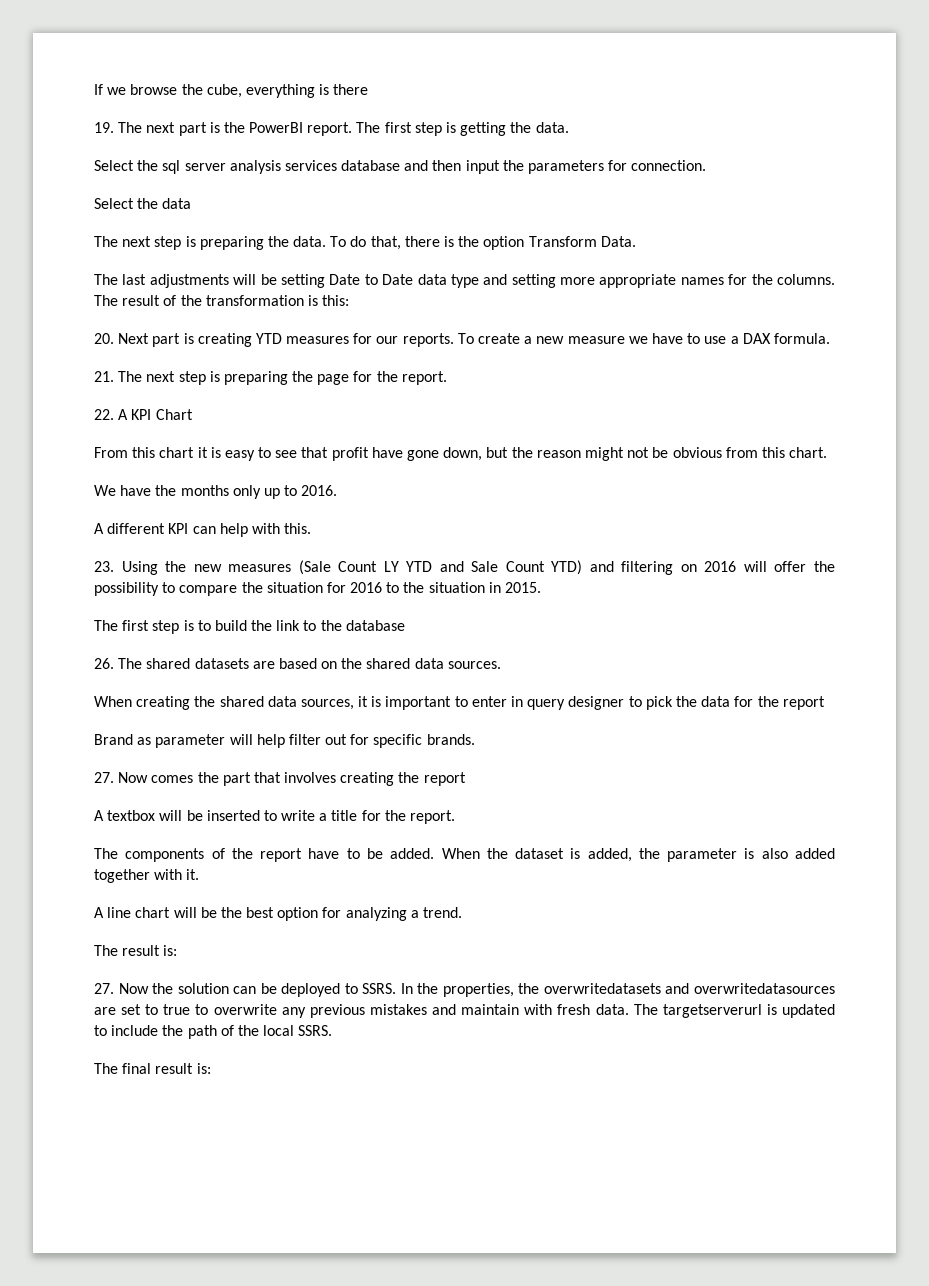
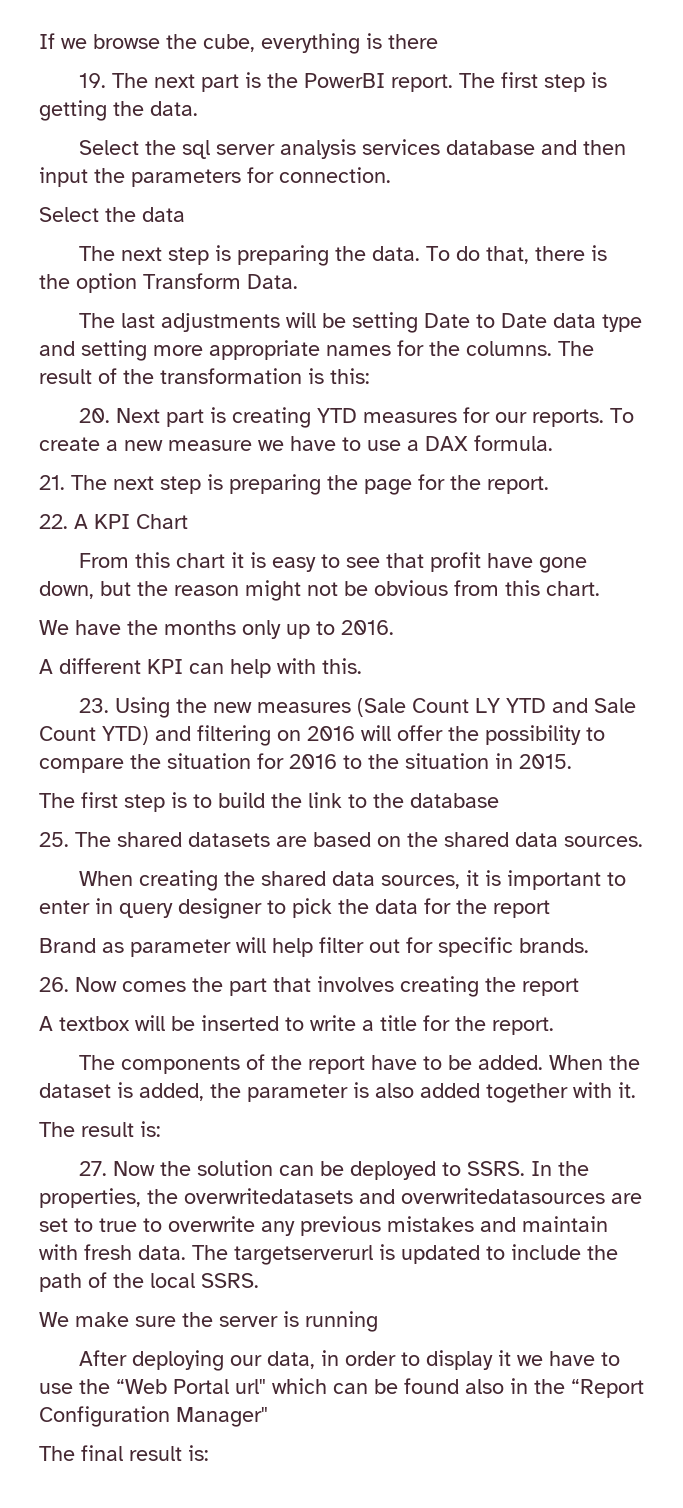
[94,658,114,669] 26. -> [39,832,69,847] 25.
[94,772,114,783] 27. -> [39,977,69,992] 26.
[94,907,463,921] // A line chart will be the best option for analyzing a trend. -> (636, 1090) none
(333, 1030) none -> [39,1311,378,1332] [79,1350,621,1371] [39,1378,644,1398] [39,1406,268,1427] // We make sure the server is running // After deploying our data, in order to display it we have to use the “Web Portal url" which can be found also in the “Report Configuration Manager"

